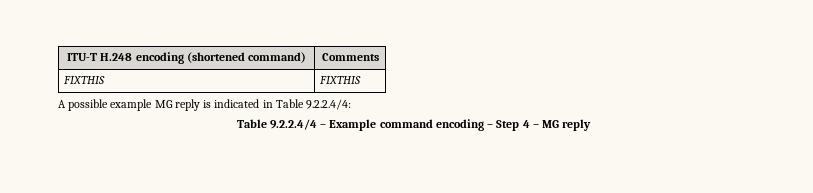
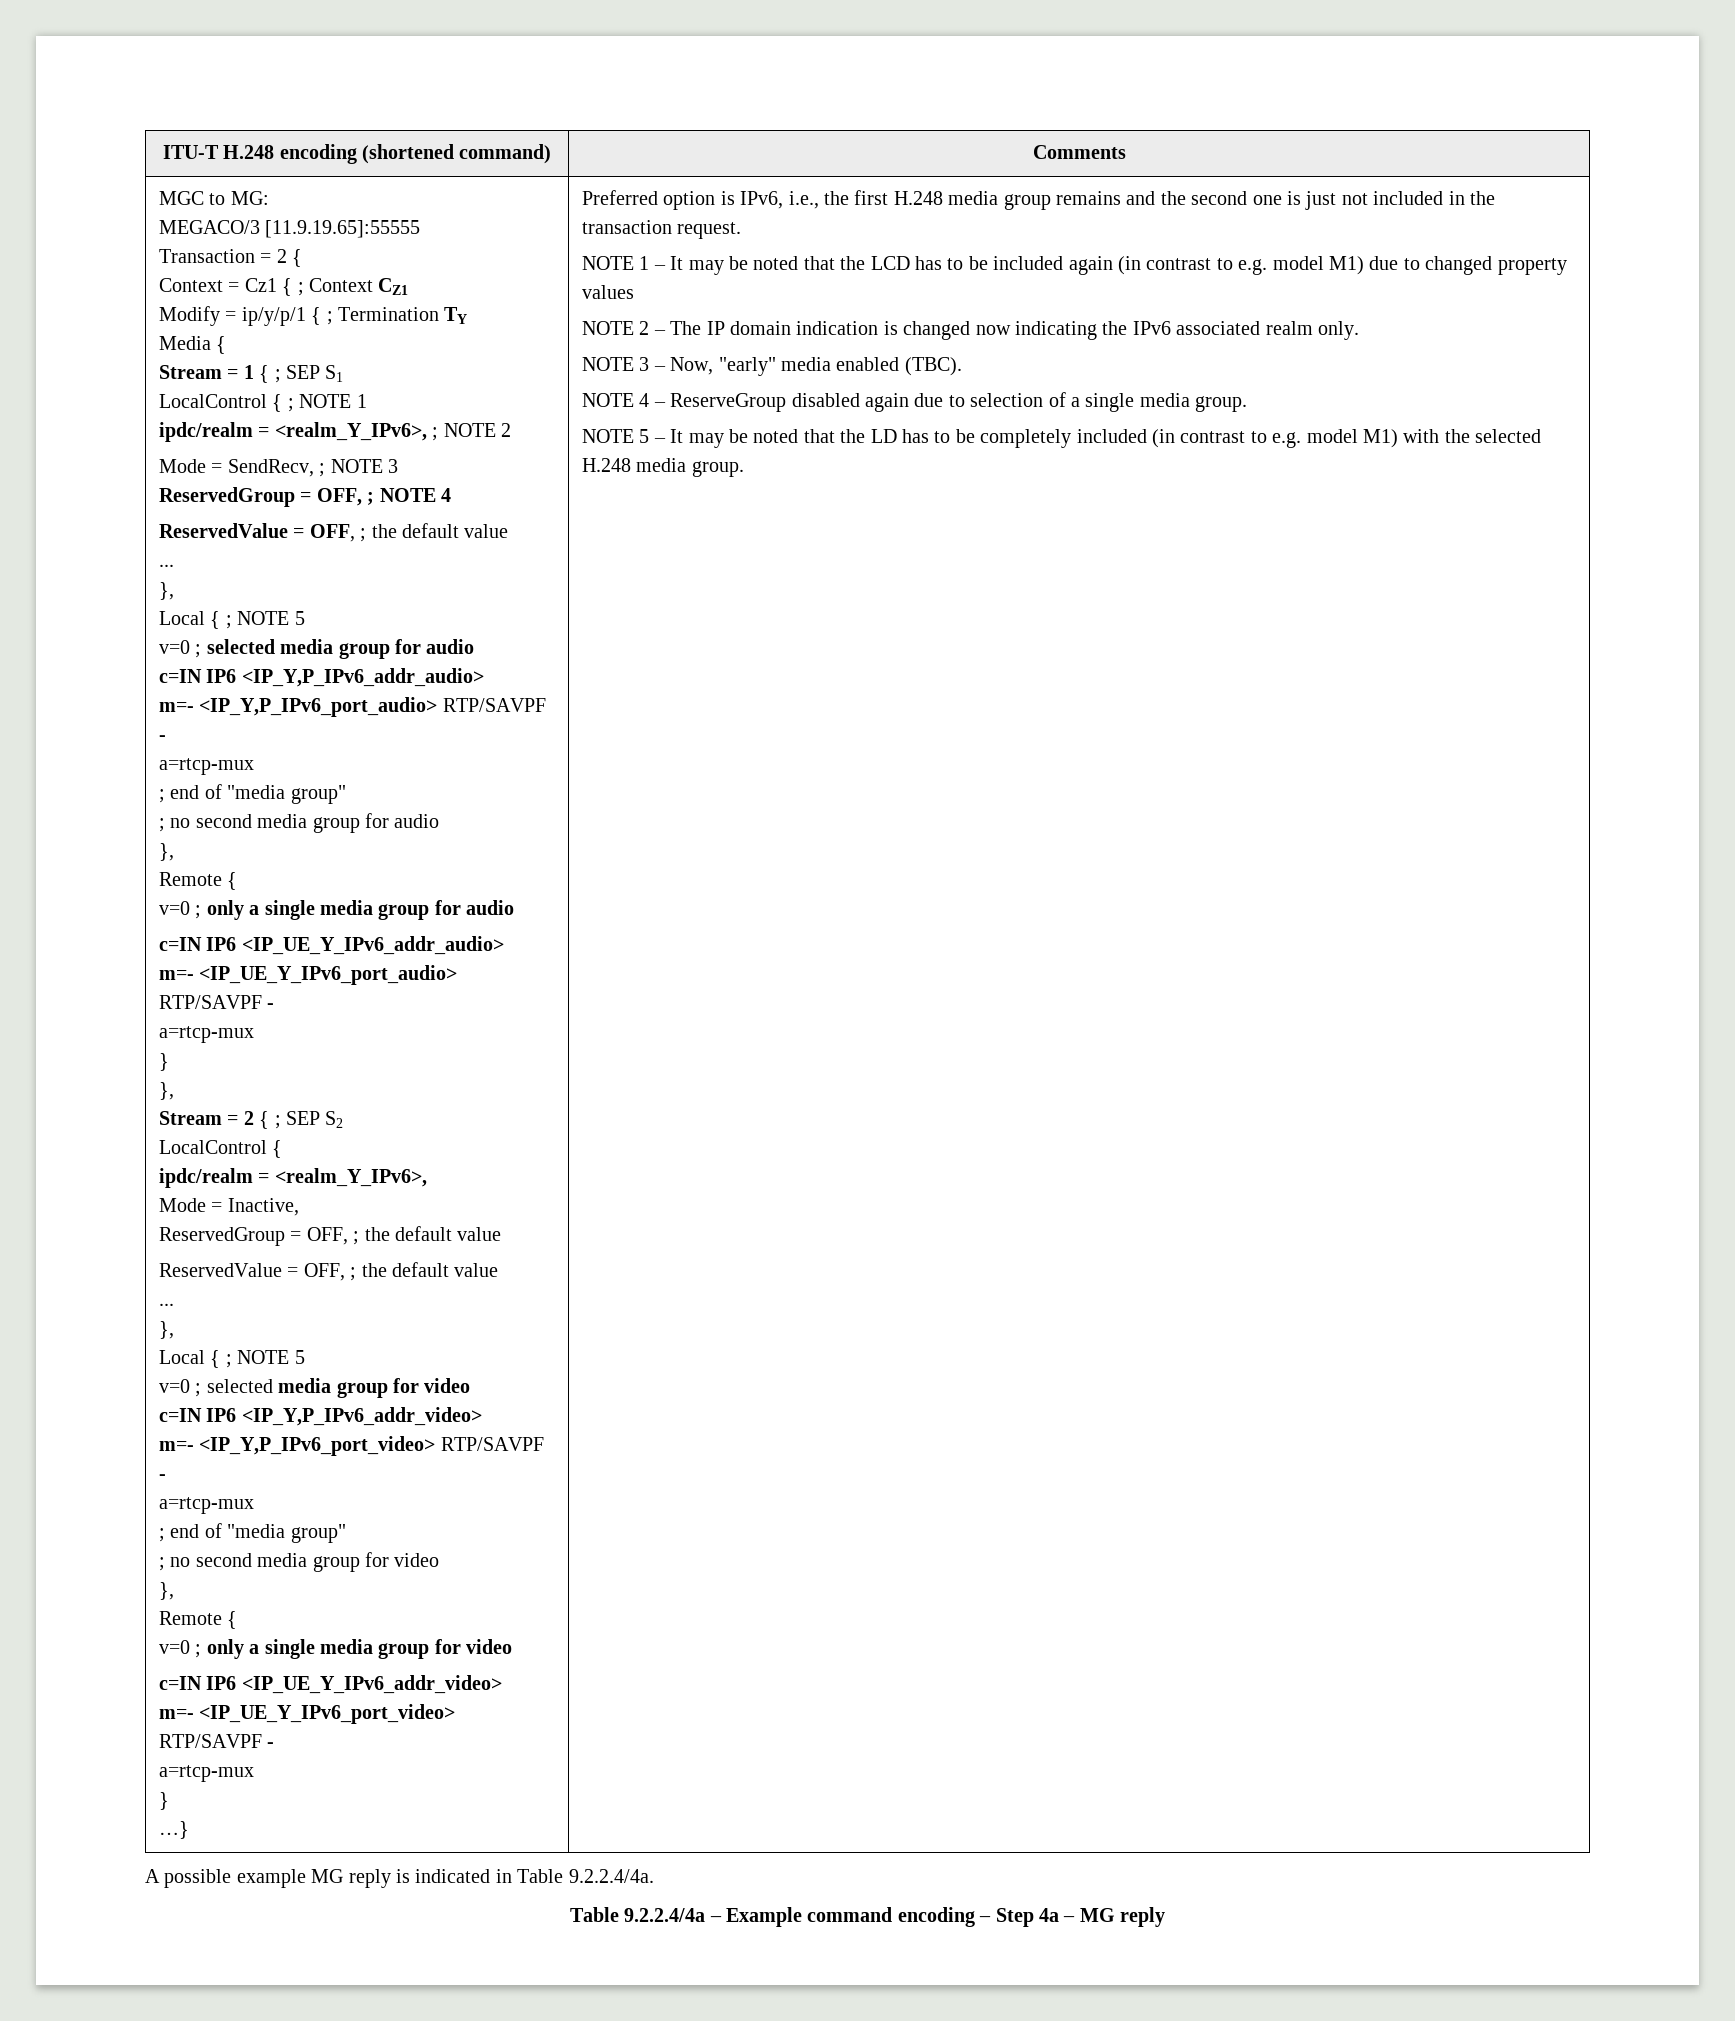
[63,76,106,84] [319,76,362,84] FIXTHIS | FIXTHIS -> [158,191,269,205] [158,220,421,238] [158,249,303,267] [158,278,409,296] [158,306,468,326] [158,336,227,354] [158,365,344,383] [158,394,367,412] [158,422,511,442] [158,459,398,477] [158,487,451,507] [158,523,509,542] [158,564,174,567] [158,582,174,600] [158,611,305,629] [158,639,475,659] [158,668,484,687] [158,697,546,717] [158,735,166,741] [158,758,254,775] [158,784,346,804] [158,813,440,833] [158,843,174,861] [158,872,238,890] [158,900,515,920] [158,936,504,955] [158,965,458,985] [158,995,275,1009] [158,1026,254,1043] [158,1053,169,1071] [158,1082,174,1100] [158,1111,344,1129] [158,1140,283,1158] [158,1168,427,1188] [158,1198,299,1216] [158,1226,502,1246] [158,1262,499,1281] [158,1303,174,1306] [158,1321,174,1339] [158,1350,305,1368] [158,1378,471,1398] [158,1407,482,1426] [158,1436,544,1456] [158,1474,166,1480] [158,1497,254,1514] [158,1523,346,1543] [158,1552,440,1572] [158,1582,174,1600] [158,1611,238,1629] [158,1639,513,1659] [158,1675,502,1694] [158,1704,456,1724] [158,1734,275,1748] [158,1765,254,1782] [158,1792,169,1810] [158,1821,189,1839] [581,190,1495,210] [581,220,742,239] [581,256,1567,275] [581,285,634,299] [581,321,1359,340] [581,357,962,376] [581,392,1248,412] [581,429,1542,448] [581,458,744,477] MGC to MG: // MEGACO/3 [11.9.19.65]:55555 // Transaction = 2 { // Context = Cz1 { ; Context CZ1 // Modify = ip/y/p/1 { ; Termination TY // Media { // Stream = 1 { ; SEP S1 // LocalControl { ; NOTE 1 // ipdc/realm = <realm_Y_IPv6>, ; NOTE 2 // Mode = SendRecv, ; NOTE 3 // ReservedGroup = OFF, ; NOTE 4 // ReservedValue = OFF, ; the default value // ... // }, // Local { ; NOTE 5 // v=0 ; selected media group for audio // c=IN IP6 <IP_Y,P_IPv6_addr_audio> // m=- <IP_Y,P_IPv6_port_audio> RTP/SAVPF - // a=rtcp-mux // ; end of "media group" // ; no second media group for audio // }, // Remote { // v=0 ; only a single media group for audio // c=IN IP6 <IP_UE_Y_IPv6_addr_audio> // m=- <IP_UE_Y_IPv6_port_audio> RTP/SAVPF - // a=rtcp-mux // } // }, // Stream = 2 { ; SEP S2 // LocalControl { // ipdc/realm = <realm_Y_IPv6>, // Mode = Inactive, // ReservedGroup = OFF, ; the default value // ReservedValue = OFF, ; the default value // ... // }, // Local { ; NOTE 5 // v=0 ; selected media group for video // c=IN IP6 <IP_Y,P_IPv6_addr_video> // m=- <IP_Y,P_IPv6_port_video> RTP/SAVPF - // a=rtcp-mux // ; end of "media group" // ; no second media group for video // }, // Remote { // v=0 ; only a single media group for video // c=IN IP6 <IP_UE_Y_IPv6_addr_video> // m=- <IP_UE_Y_IPv6_port_video> RTP/SAVPF - // a=rtcp-mux // } // …} | Preferred option is IPv6, i.e., the first H.248 media group remains and the second one is just not included in the transaction request. // NOTE 1 – It may be noted that the LCD has to be included again (in contrast to e.g. model M1) due to changed property values // NOTE 2 – The IP domain indication is changed now indicating the IPv6 associated realm only. // NOTE 3 – Now, "early" media enabled (TBC). // NOTE 4 – ReserveGroup disabled again due to selection of a single media group. // NOTE 5 – It may be noted that the LD has to be completely included (in contrast to e.g. model M1) with the selected H.248 media group.
[306,99,352,110] [236,119,317,130] 9.2.2.4/4: // Table 9.2.2.4/4 -> [568,1869,654,1883] [569,1907,706,1922] 9.2.2.4/4a. // Table 9.2.2.4/4a
[522,120,530,128] 4 -> [1039,1908,1059,1922] 4a

